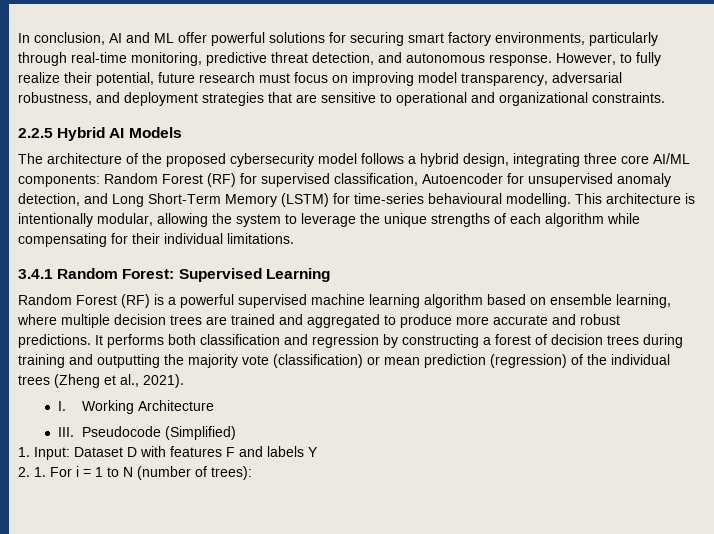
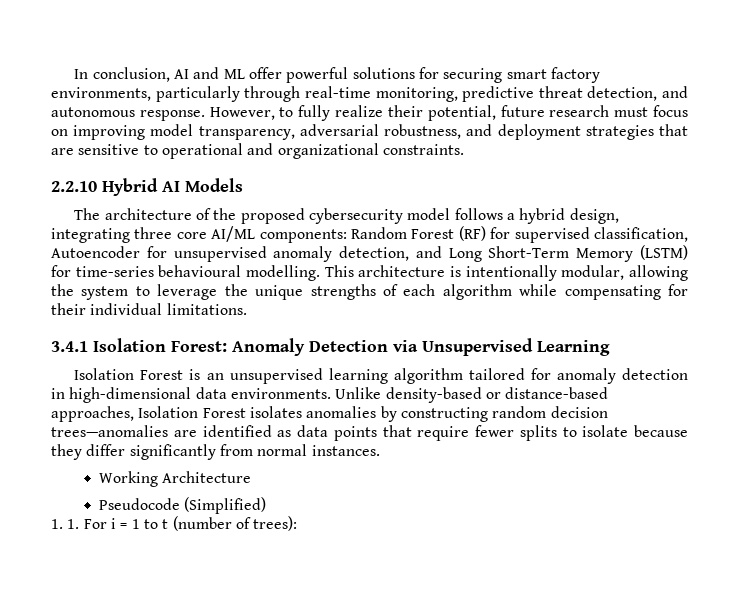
[18,128,53,138] 2.2.5 -> [51,181,97,192] 2.2.10
[57,268,330,282] [18,294,671,308] [17,314,620,328] [18,334,683,348] [18,354,670,368] [18,374,184,388] [57,401,66,411] Random Forest: Supervised Learning // Random Forest (RF) is a powerful supervised machine learning algorithm based on ensemble learning, where multiple decision trees are trained and aggregated to produce more accurate and robust predictions. It performs both classification and regression by constructing a forest of decision trees during training and outputting the majority vote (classification) or mean prediction (regression) of the individual trees (Zheng et al., 2021). // I. -> [93,338,610,356] [74,368,689,384] [51,387,609,403] [51,406,608,422] [51,425,688,441] [51,444,380,460] Isolation Forest: Anomaly Detection via Unsupervised Learning // Isolation Forest is an unsupervised learning algorithm tailored for anomaly detection in high-dimensional data environments. Unlike density-based or distance-based approaches, Isolation Forest isolates anomalies by constructing random decision trees—anomalies are identified as data points that require fewer splits to isolate because they differ significantly from normal instances. //
[57,427,74,437] III. -> (252, 477) none
[34,446,318,460] [18,467,30,477] Input: Dataset D with features F and labels Y // 2. -> (63, 524) none
[123,467,133,477] N -> [162,519,169,529] t

